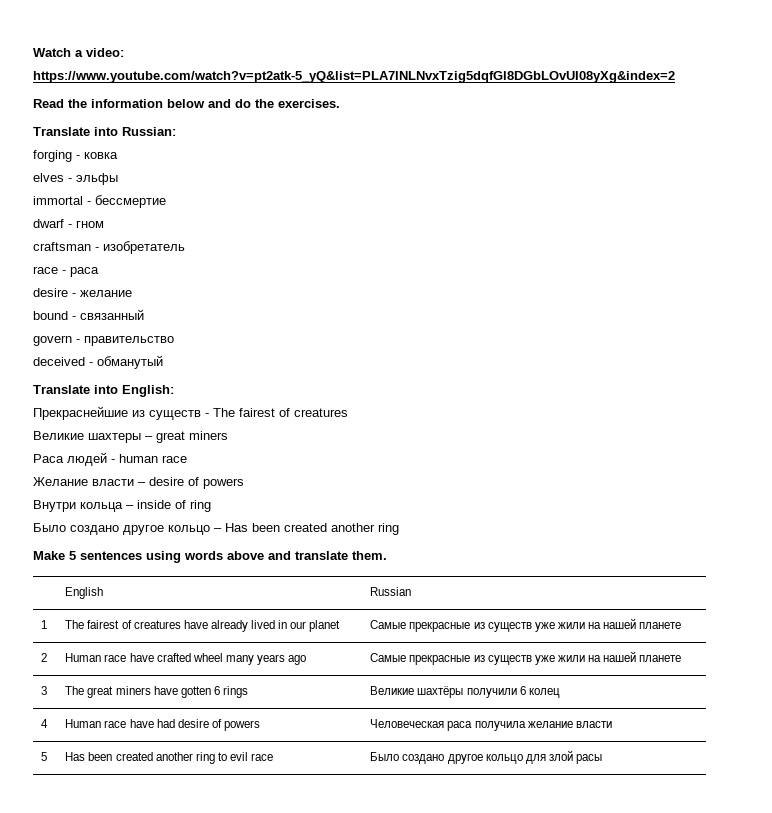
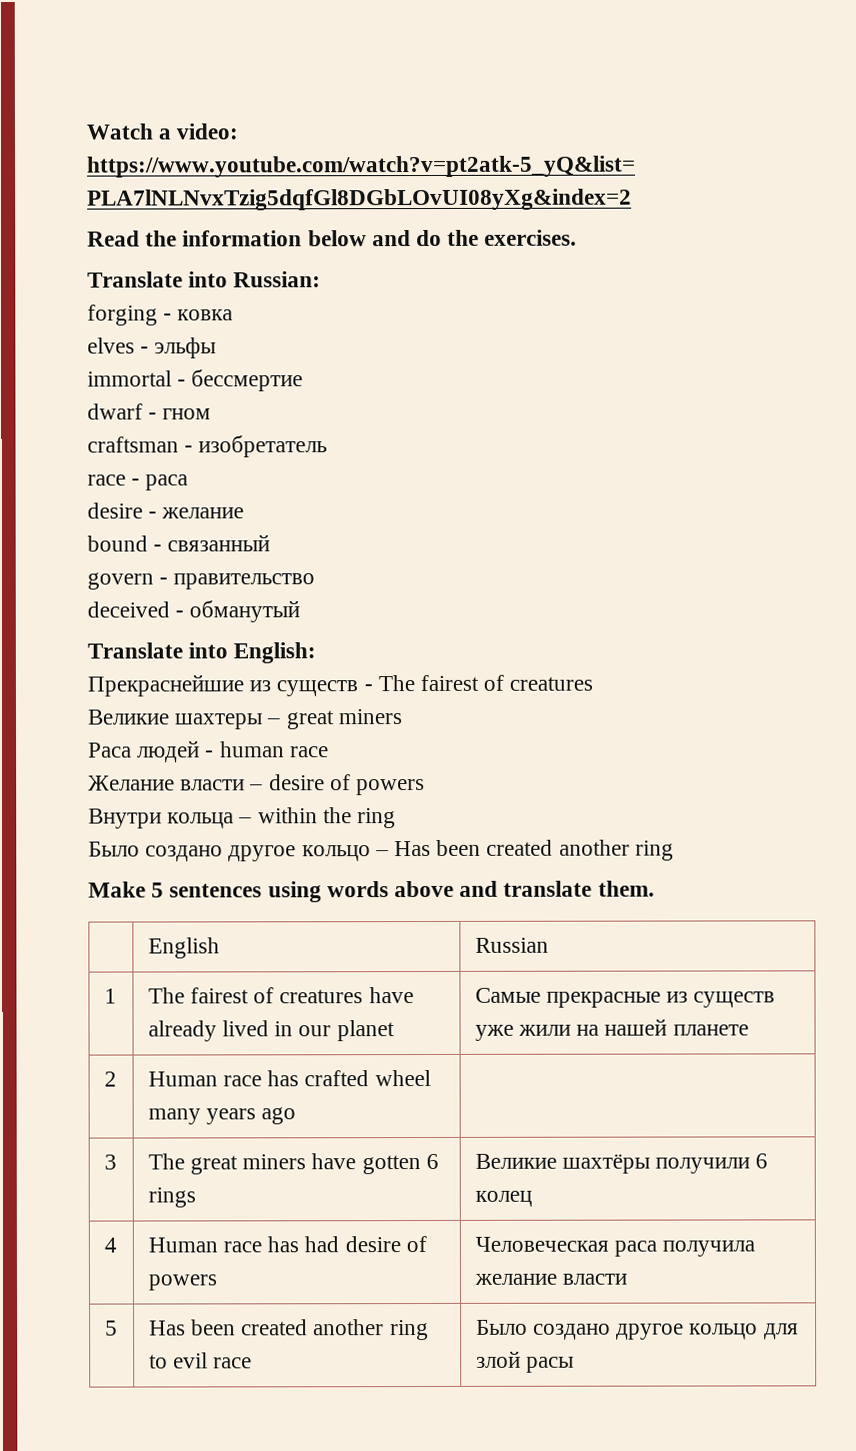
[137,500,186,509] inside of -> [257,807,352,824] within the
[129,653,154,662] have -> [267,1070,300,1087] has
[370,651,682,665] Самые прекрасные из существ уже жили на нашей планете -> (297, 1116) none
[129,719,154,728] have -> [267,1236,300,1253] has

